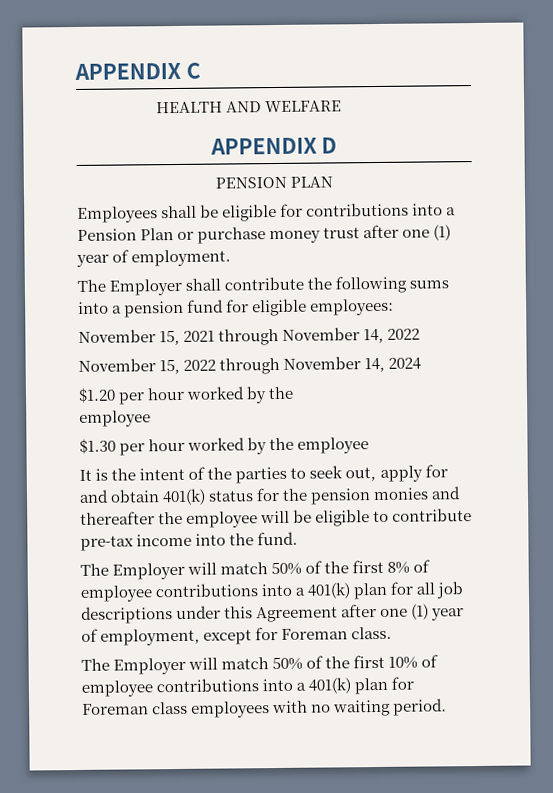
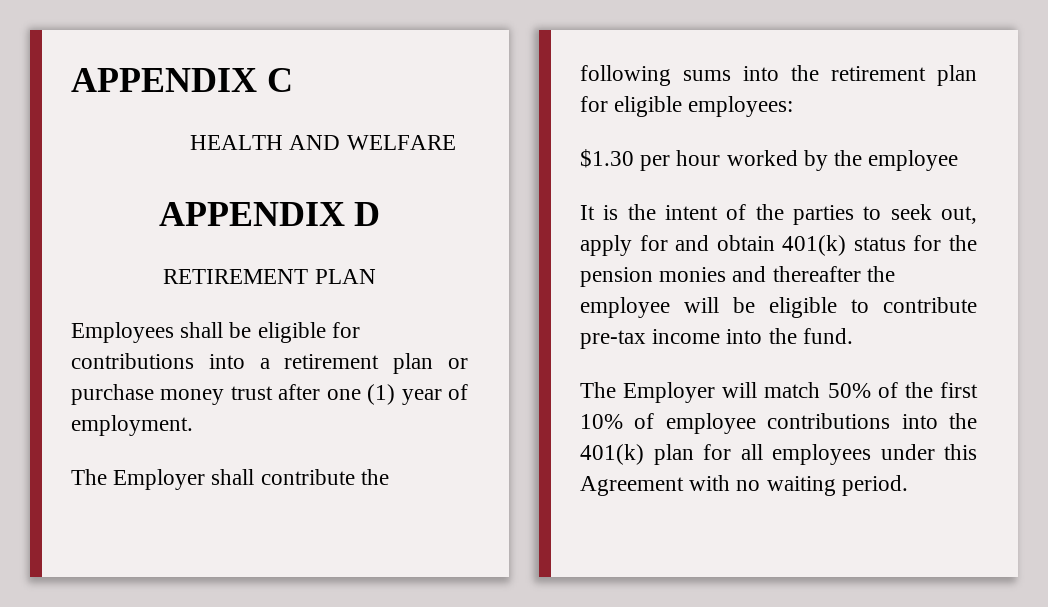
[214,176,287,189] PENSION -> [163,269,309,284] RETIREMENT
[77,228,175,241] Pension Plan -> [284,353,434,374] retirement plan
[112,299,225,318] a pension fund -> [791,65,977,86] the retirement plan
[78,327,421,346] [78,356,422,375] [78,386,295,405] [79,410,151,427] // November 15, 2021 through November 14, 2022 // November 15, 2022 through November 14, 2024 // $1.20 per hour worked by the // employee -> (794, 106) none
[80,559,431,580] [80,581,465,602] [81,603,465,624] [81,626,393,646] // The Employer will match 50% of the first 8% of employee contributions into a 401(k) plan for all job descriptions under this Agreement after one (1) year of employment, except for Foreman class. -> (853, 336) none
[296,676,415,695] [82,701,271,718] a 401(k) plan for Foreman class employees -> [949,413,977,429] [580,444,977,465] [580,476,684,496] the 401(k) plan for all employees under this Agreement

